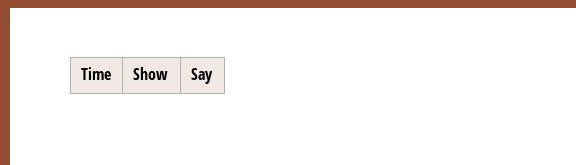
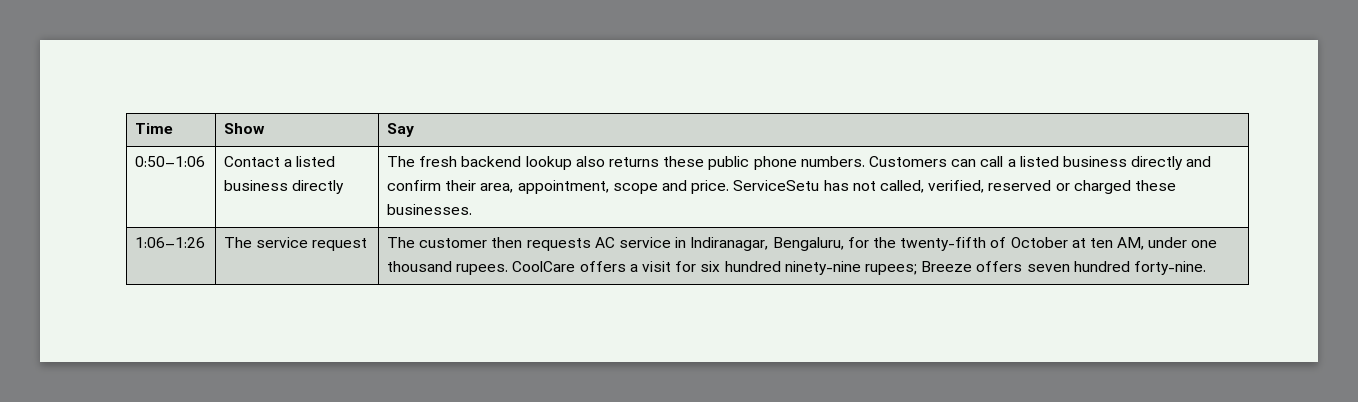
(213, 76) none -> [135,156,206,167] [224,156,336,167] [224,180,345,194] [387,156,1212,170] [387,180,1176,194] [387,204,473,215] [135,237,206,248] [224,237,368,251] [387,237,1218,251] [387,261,1206,275] // 0:50–1:06 | Contact a listed business directly | The fresh backend lookup also returns these public phone numbers. Customers can call a listed business directly and confirm their area, appointment, scope and price. ServiceSetu has not called, verified, reserved or charged these businesses. // 1:06–1:26 | The service request | The customer then requests AC service in Indiranagar, Bengaluru, for the twenty-fifth of October at ten AM, under one thousand rupees. CoolCare offers a visit for six hundred ninety-nine rupees; Breeze offers seven hundred forty-nine.

